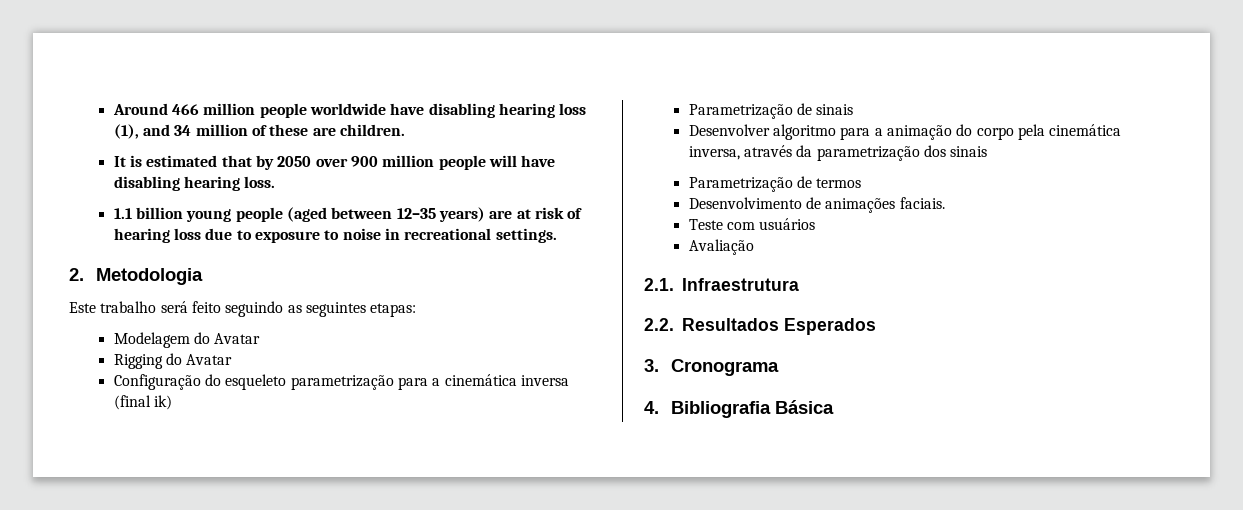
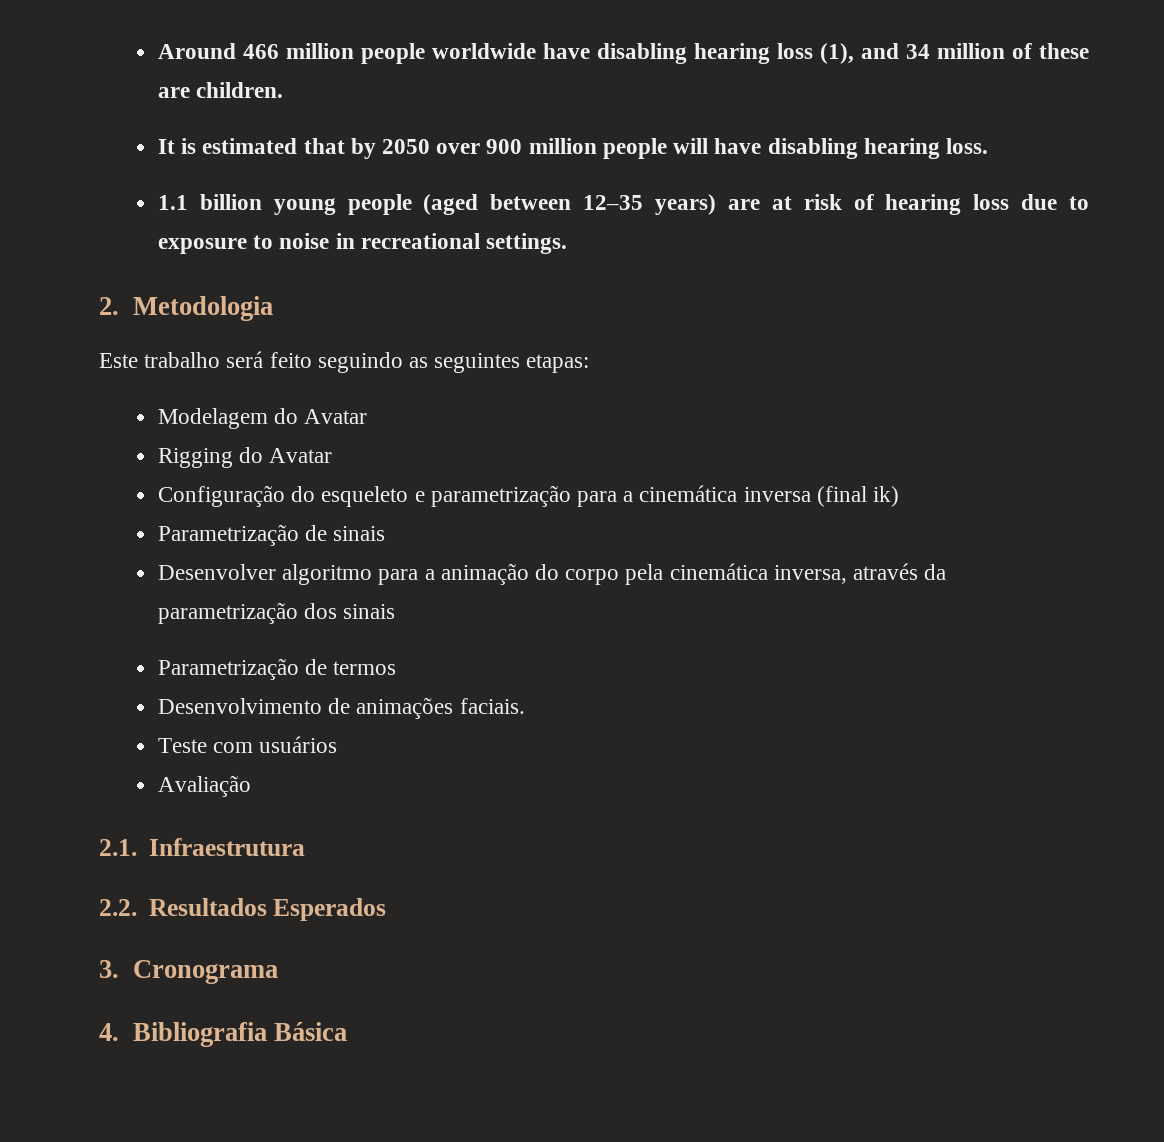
(287, 382) none -> [414,491,425,502] e

